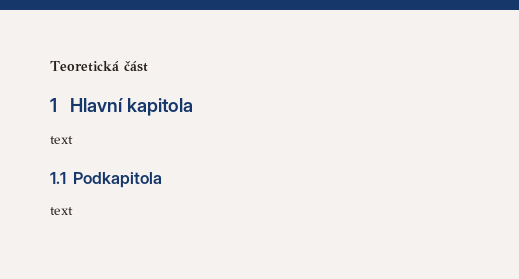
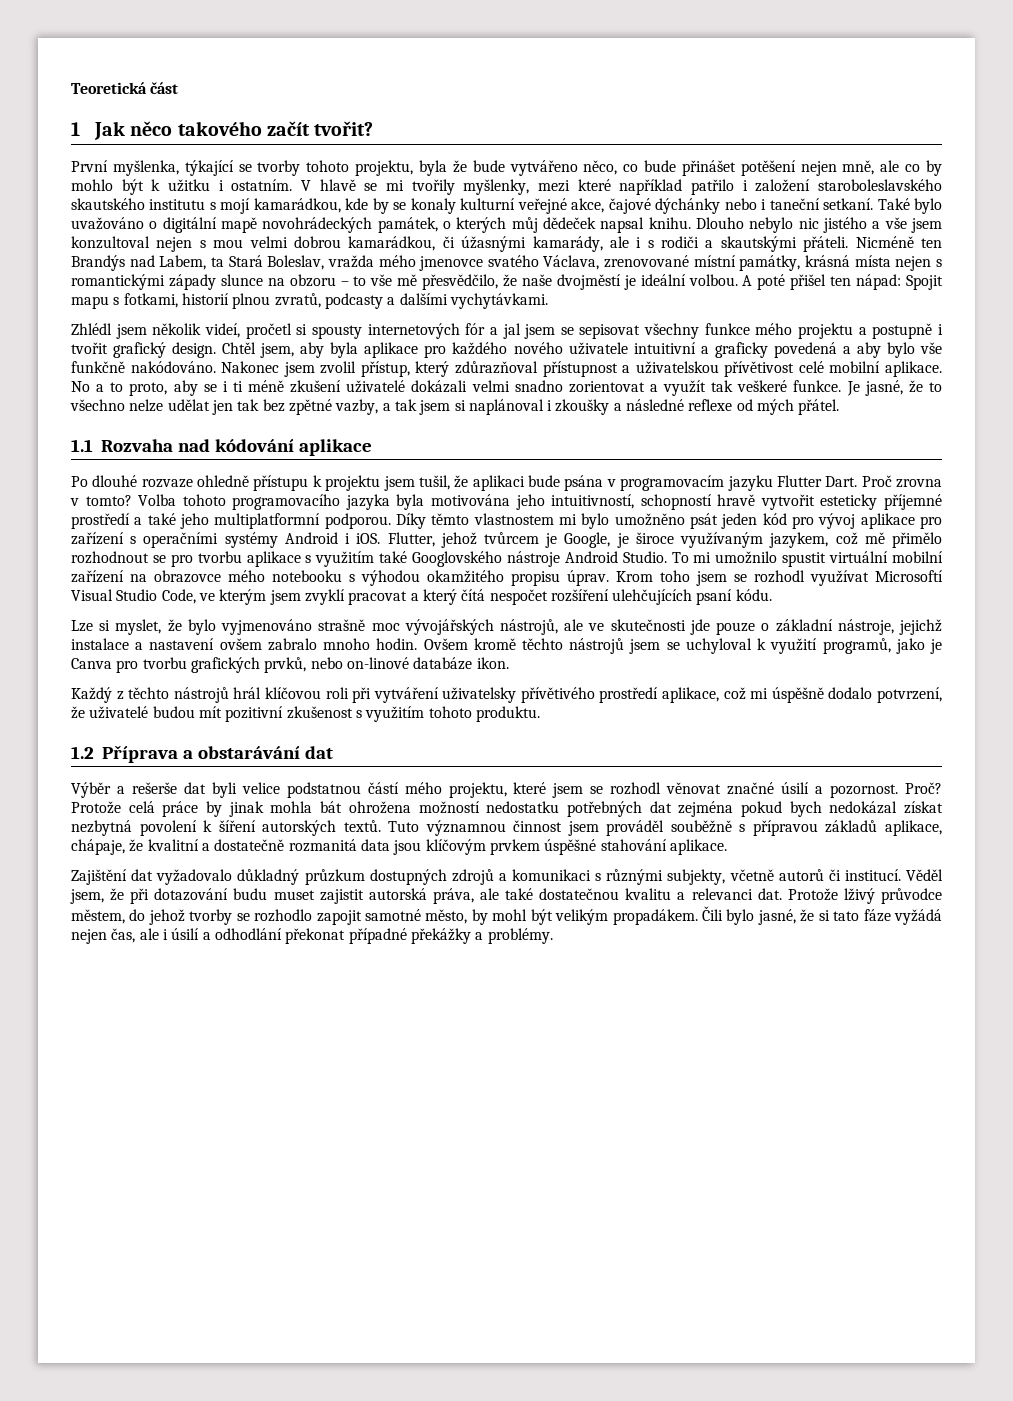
[70,98,194,116] [50,136,73,144] [50,172,162,188] [50,207,73,215] Hlavní kapitola // text // 1.1 Podkapitola // text -> [93,121,374,140] [71,160,943,176] [71,179,942,195] [71,198,943,214] [71,217,943,233] [71,236,943,252] [71,255,942,271] [71,274,944,290] [71,293,548,309] [71,323,943,339] [71,342,943,358] [71,361,942,377] [71,380,943,396] [70,399,840,415] [71,439,372,456] [71,475,942,491] [70,494,942,510] [71,513,943,529] [71,532,942,548] [71,551,943,567] [71,570,943,586] [71,589,772,605] [71,619,942,635] [71,638,942,654] [71,657,509,673] [71,687,943,703] [71,706,540,722] [71,745,333,763] [71,782,942,798] [71,801,943,817] [71,820,942,836] [71,839,727,855] [71,869,943,885] [70,888,942,904] [71,906,943,925] [71,928,553,944] Jak něco takového začít tvořit? // První myšlenka, týkající se tvorby tohoto projektu, byla že bude vytvářeno něco, co bude přinášet potěšení nejen mně, ale co by mohlo být k užitku i ostatním. V hlavě se mi tvořily myšlenky, mezi které například patřilo i založení staroboleslavského skautského institutu s mojí kamarádkou, kde by se konaly kulturní veřejné akce, čajové dýchánky nebo i taneční setkaní. Také bylo uvažováno o digitální mapě novohrádeckých památek, o kterých můj dědeček napsal knihu. Dlouho nebylo nic jistého a vše jsem konzultoval nejen s mou velmi dobrou kamarádkou, či úžasnými kamarády, ale i s rodiči a skautskými přáteli. Nicméně ten Brandýs nad Labem, ta Stará Boleslav, vražda mého jmenovce svatého Václava, zrenovované místní památky, krásná místa nejen s romantickými západy slunce na obzoru – to vše mě přesvědčilo, že naše dvojměstí je ideální volbou. A poté přišel ten nápad: Spojit mapu s fotkami, historií plnou zvratů, podcasty a dalšími vychytávkami. // Zhlédl jsem několik videí, pročetl si spousty internetových fór a jal jsem se sepisovat všechny funkce mého projektu a postupně i tvořit grafický design. Chtěl jsem, aby byla aplikace pro každého nového uživatele intuitivní a graficky povedená a aby bylo vše funkčně nakódováno. Nakonec jsem zvolil přístup, který zdůrazňoval přístupnost a uživatelskou přívětivost celé mobilní aplikace. No a to proto, aby se i ti méně zkušení uživatelé dokázali velmi snadno zorientovat a využít tak veškeré funkce. Je jasné, že to všechno nelze udělat jen tak bez zpětné vazby, a tak jsem si naplánoval i zkoušky a následné reflexe od mých přátel. // 1.1 Rozvaha nad kódování aplikace // Po dlouhé rozvaze ohledně přístupu k projektu jsem tušil, že aplikaci bude psána v programovacím jazyku Flutter Dart. Proč zrovna v tomto? Volba tohoto programovacího jazyka byla motivována jeho intuitivností, schopností hravě vytvořit esteticky příjemné prostředí a také jeho multiplatformní podporou. Díky těmto vlastnostem mi bylo umožněno psát jeden kód pro vývoj aplikace pro zařízení s operačními systémy Android i iOS. Flutter, jehož tvůrcem je Google, je široce využívaným jazykem, což mě přimělo rozhodnout se pro tvorbu aplikace s využitím také Googlovského nástroje Android Studio. To mi umožnilo spustit virtuální mobilní zařízení na obrazovce mého notebooku s výhodou okamžitého propisu úprav. Krom toho jsem se rozhodl využívat Microsoftí Visual Studio Code, ve kterým jsem zvyklí pracovat a který čítá nespočet rozšíření ulehčujících psaní kódu. // Lze si myslet, že bylo vyjmenováno strašně moc vývojářských nástrojů, ale ve skutečnosti jde pouze o základní nástroje, jejichž instalace a nastavení ovšem zabralo mnoho hodin. Ovšem kromě těchto nástrojů jsem se uchyloval k využití programů, jako je Canva pro tvorbu grafických prvků, nebo on-linové databáze ikon. // Každý z těchto nástrojů hrál klíčovou roli při vytváření uživatelsky přívětivého prostředí aplikace, což mi úspěšně dodalo potvrzení, že uživatelé budou mít pozitivní zkušenost s využitím tohoto produktu. // 1.2 Příprava a obstarávání dat // Výběr a rešerše dat byli velice podstatnou částí mého projektu, které jsem se rozhodl věnovat značné úsilí a pozornost. Proč? Protože celá práce by jinak mohla bát ohrožena možností nedostatku potřebných dat zejména pokud bych nedokázal získat nezbytná povolení k šíření autorských textů. Tuto významnou činnost jsem prováděl souběžně s přípravou základů aplikace, chápaje, že kvalitní a dostatečně rozmanitá data jsou klíčovým prvkem úspěšné stahování aplikace. // Zajištění dat vyžadovalo důkladný průzkum dostupných zdrojů a komunikaci s různými subjekty, včetně autorů či institucí. Věděl jsem, že při dotazování budu muset zajistit autorská práva, ale také dostatečnou kvalitu a relevanci dat. Protože lživý průvodce městem, do jehož tvorby se rozhodlo zapojit samotné město, by mohl být velikým propadákem. Čili bylo jasné, že si tato fáze vyžádá nejen čas, ale i úsilí a odhodlání překonat případné překážky a problémy.

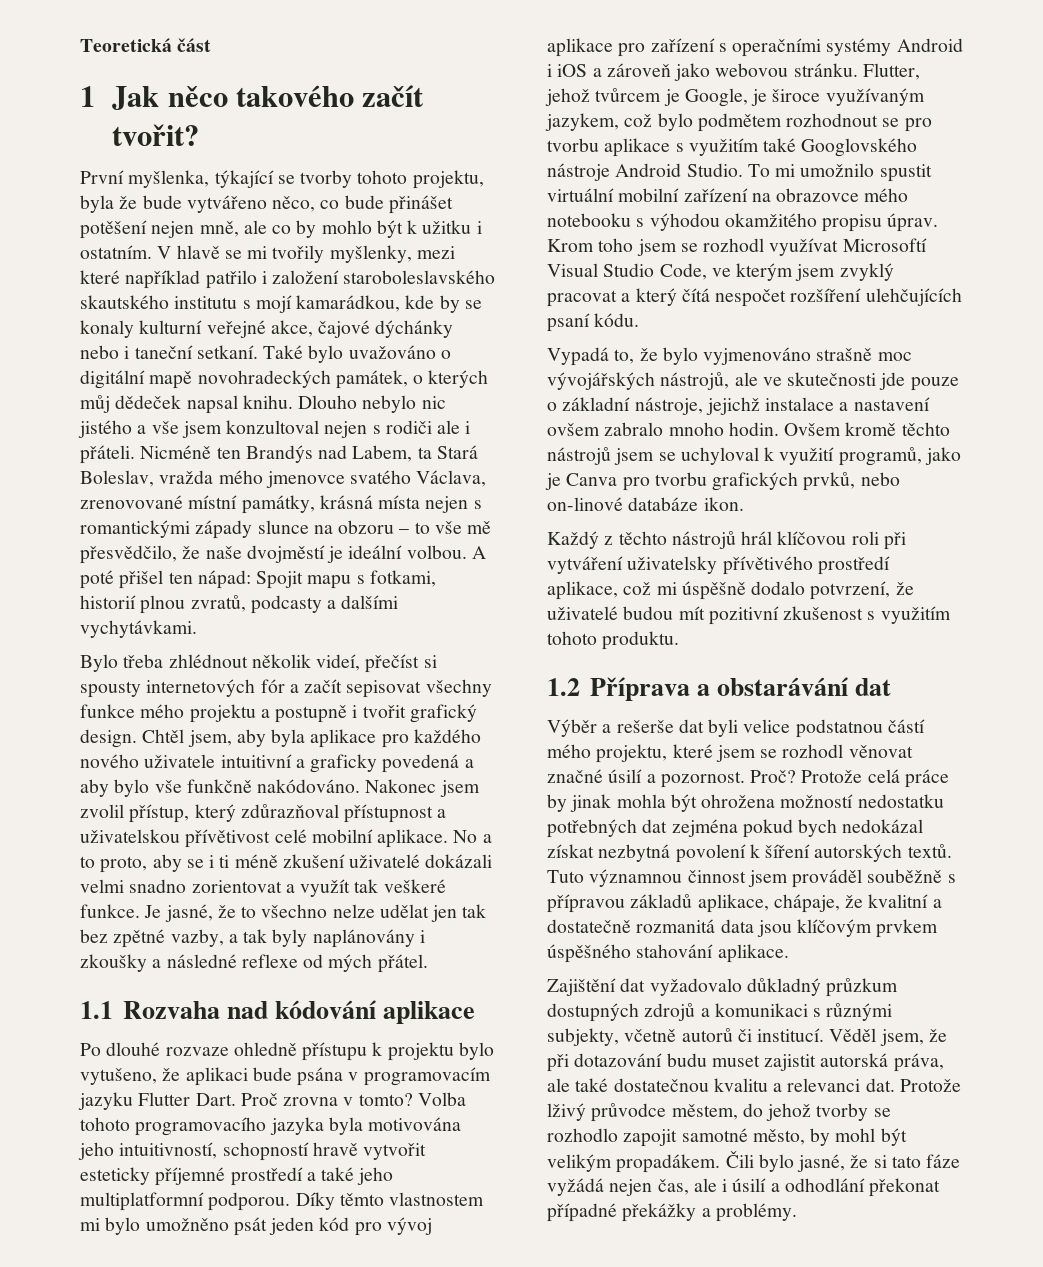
[262,217,373,233] novohrádeckých -> [197,370,331,388] novohradeckých
[213,236,797,252] mou velmi dobrou kamarádkou, či úžasnými kamarády, ale i s rodiči a skautskými -> [385,420,471,434] rodiči ale i
[71,323,147,339] Zhlédl jsem -> [80,654,248,672] Bylo třeba zhlédnout
[245,323,292,339] pročetl -> [365,654,420,673] přečíst
[502,323,574,339] jal jsem se -> [304,679,343,693] začít
[419,399,544,415] jsem si naplánoval -> [272,929,415,948] byly naplánovány
[383,475,450,491] jsem tušil, -> [458,1042,494,1060] [80,1068,157,1085] bylo vytušeno,
[356,533,381,544] iOS. -> [557,63,858,81] iOS a zároveň jako webovou stránku.
[864,532,942,548] mě přimělo -> [657,113,782,132] bylo podmětem
[304,589,345,605] zvyklí -> [839,263,894,281] zvyklý
[71,619,162,635] Lze si myslet, -> [547,347,635,366] Vypadá to,
[320,801,343,813] bát -> [670,794,697,812] být
[544,839,597,855] úspěšné -> [547,944,631,963] úspěšného

